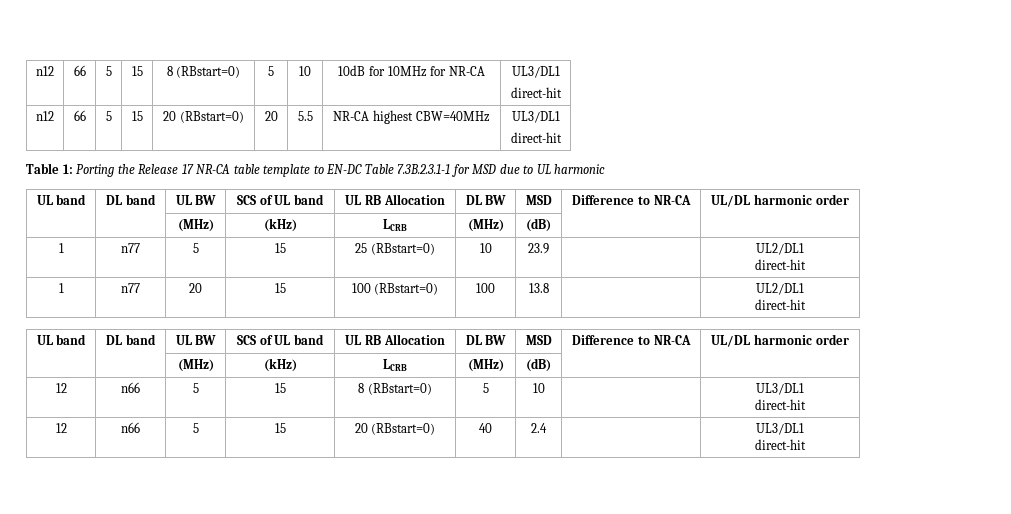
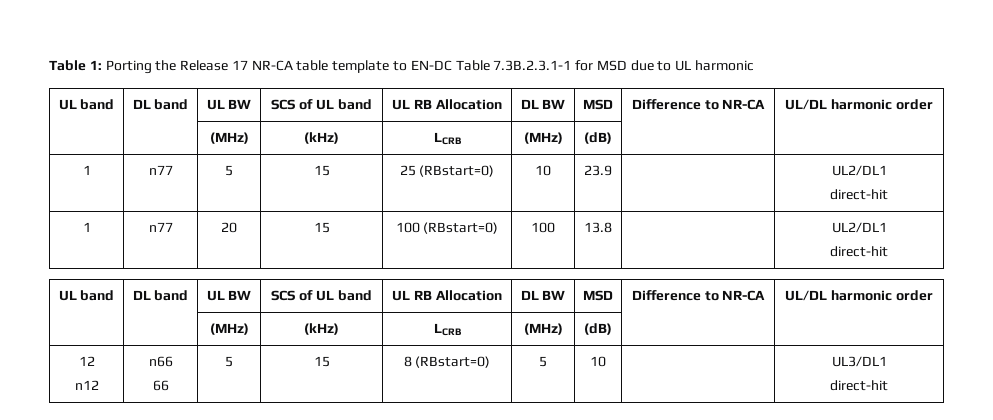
[36,66,54,76] [73,65,86,76] [105,66,112,76] [131,66,143,76] [166,66,241,78] [268,66,274,76] [299,66,311,76] [338,65,485,77] [511,66,560,78] [510,87,562,98] [36,111,54,121] [73,110,86,121] [105,111,112,121] [131,111,143,121] [163,111,244,123] [264,111,278,121] [297,111,313,121] [333,110,490,124] [511,111,560,123] [510,132,562,143] n12 | 66 | 5 | 15 | 8 (RBstart=0) | 5 | 10 | 10dB for 10MHz for NR-CA | UL3/DL1 // direct-hit // n12 | 66 | 5 | 15 | 20 (RBstart=0) | 20 | 5.5 | NR-CA highest CBW=40MHz | UL3/DL1 // direct-hit // -> (49, 65) none
[121,382,140,393] | n66 -> [74,380,99,390] [148,356,173,367] [152,380,169,391] // n12 | n66 // 66
[55,423,67,433] [121,422,140,433] [192,423,199,433] [274,423,286,433] [354,423,436,435] [478,423,492,433] [531,423,547,433] [756,423,804,435] [755,439,806,450] // 12 | n66 | 5 | 15 | 20 (RBstart=0) | 40 | 2.4 | | UL3/DL1 // direct-hit -> (888, 385) none

